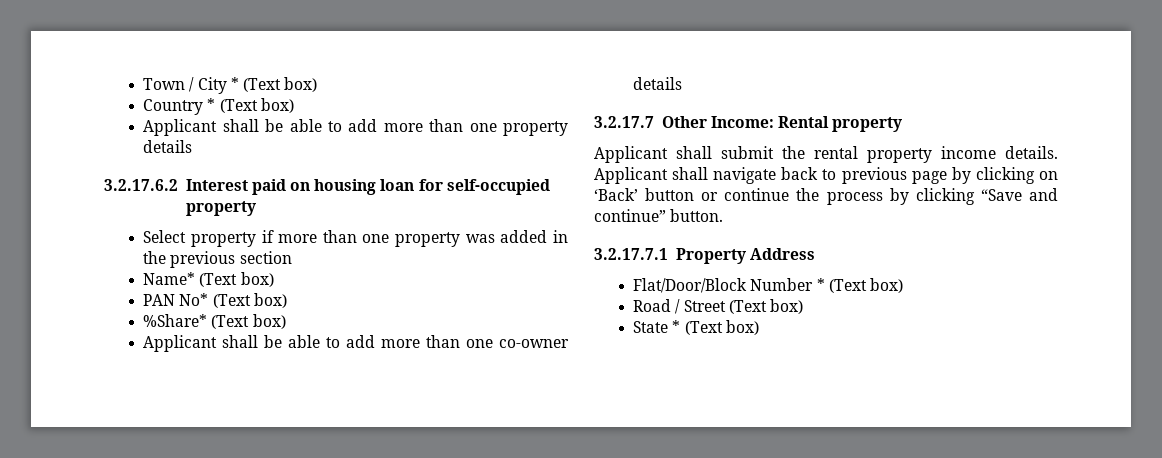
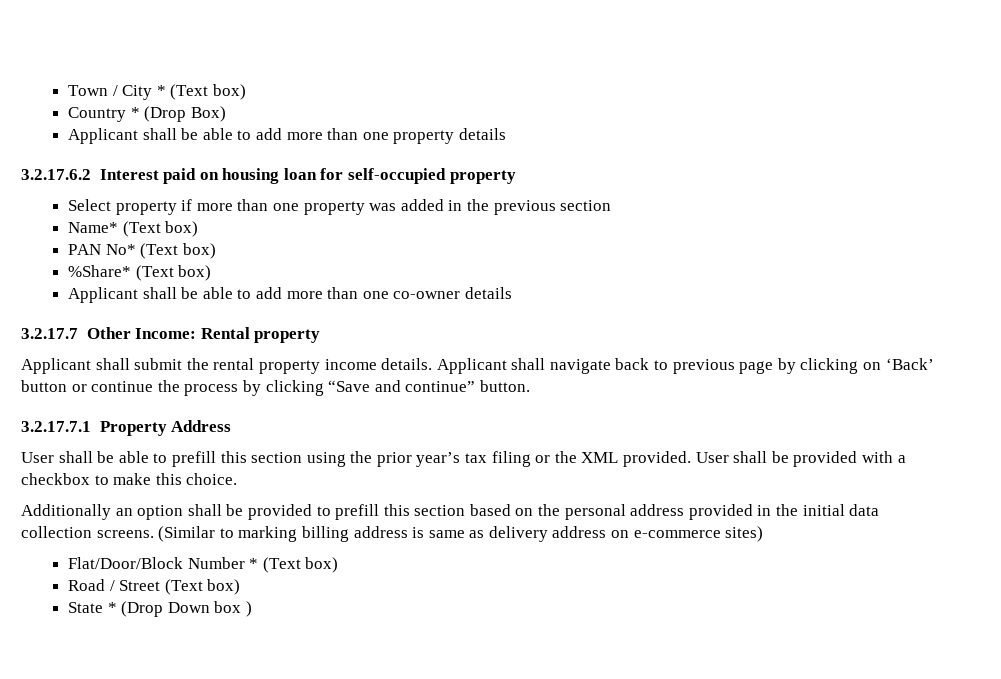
[219,98,294,113] (Text box) -> [144,106,226,122] (Drop Box)
(815, 254) none -> [21,451,906,467] [21,473,238,485] [21,504,880,520] [21,526,764,542] // User shall be able to prefill this section using the prior year’s tax filing or the XML provided. User shall be provided with a checkbox to make this choice. // Additionally an option shall be provided to prefill this section based on the personal address provided in the initial data collection screens. (Similar to marking billing address is same as delivery address on e-commerce sites)
[684,320,759,335] (Text box) -> [121,601,252,617] (Drop Down box )

